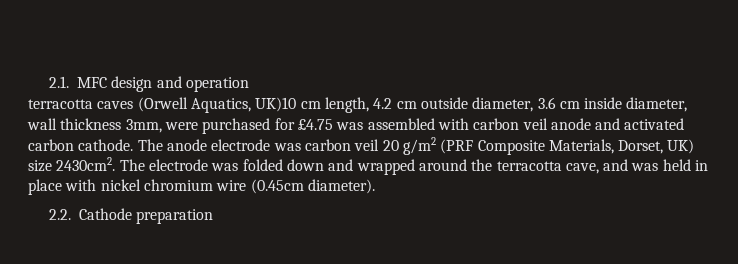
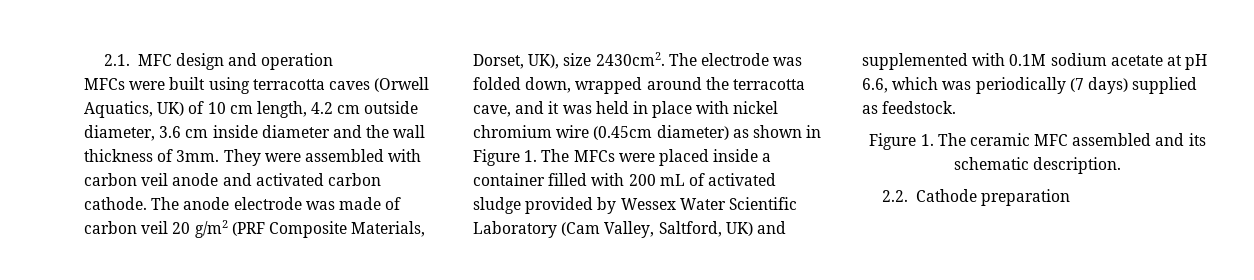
(249, 84) none -> [84,77,250,94] MFCs were built using
[255,97,297,112] UK)10 -> [157,101,226,116] UK) of 10
[626,97,688,112] [27,118,364,134] diameter, wall thickness 3mm, were purchased for £4.75 was -> [261,125,426,138] [84,149,301,166] diameter and the wall thickness of 3mm. They were
(301, 147) none -> [338,197,402,210] made of
[667,139,695,154] UK) -> [528,54,560,69] UK),
[286,159,354,171] down and -> [525,77,572,93] down,
(629, 165) none -> [548,101,560,114] it
[307,179,375,194] diameter). -> [656,125,822,140] [473,149,772,166] [473,173,777,186] [473,197,797,214] [473,221,786,238] [862,53,1208,70] [862,77,1198,94] [862,101,957,114] [869,133,1206,150] [953,157,1122,174] diameter) as shown in Figure 1. The MFCs were placed inside a container filled with 200 mL of activated sludge provided by Wessex Water Scientific Laboratory (Cam Valley, Saltford, UK) and supplemented with 0.1M sodium acetate at pH 6.6, which was periodically (7 days) supplied as feedstock. // Figure 1. The ceramic MFC assembled and its schematic description.

